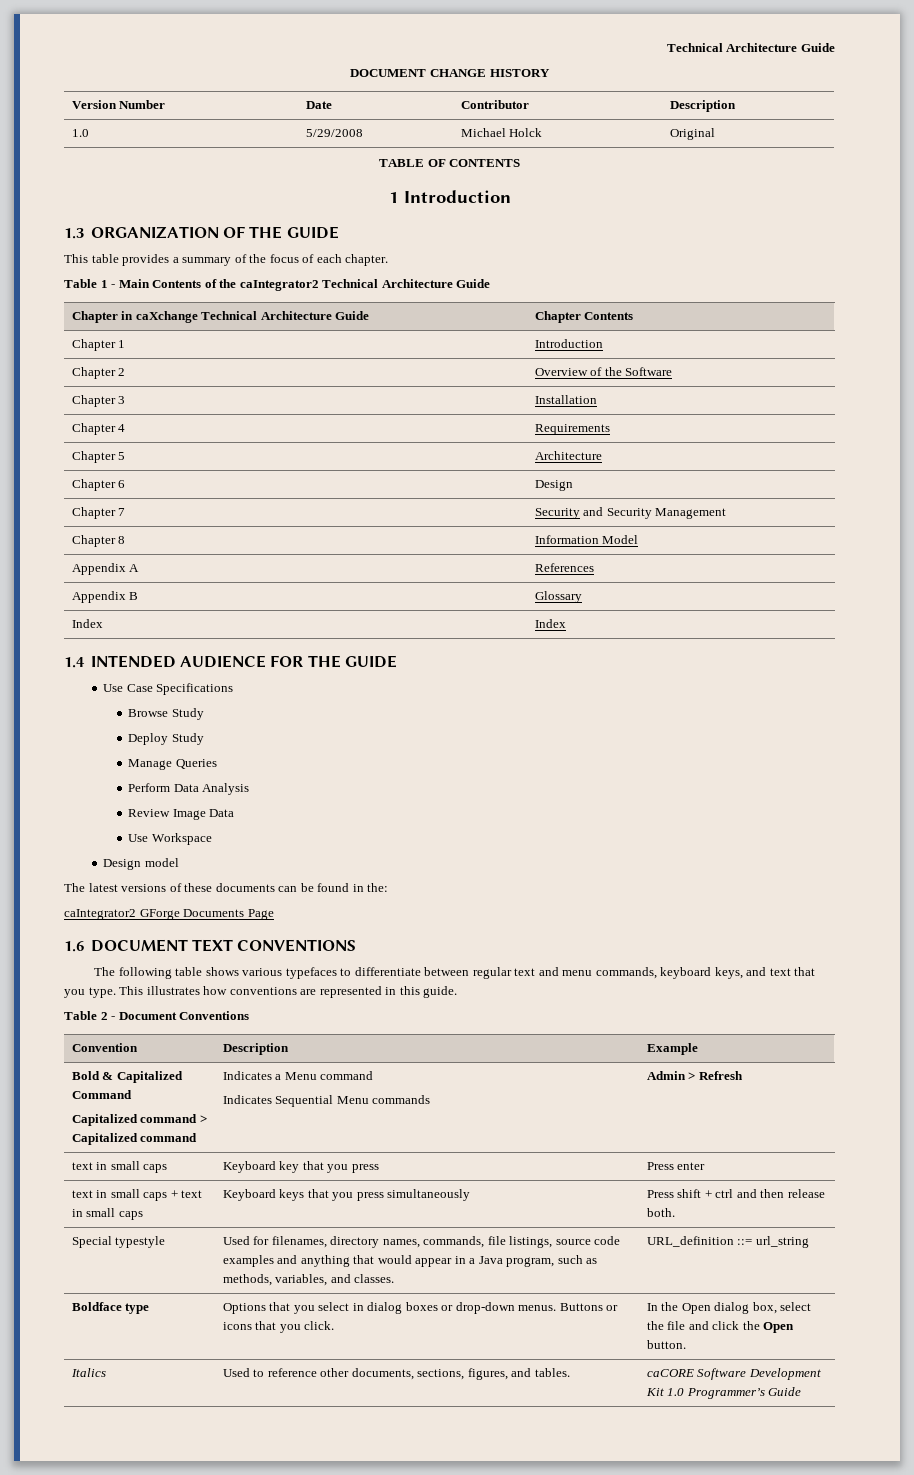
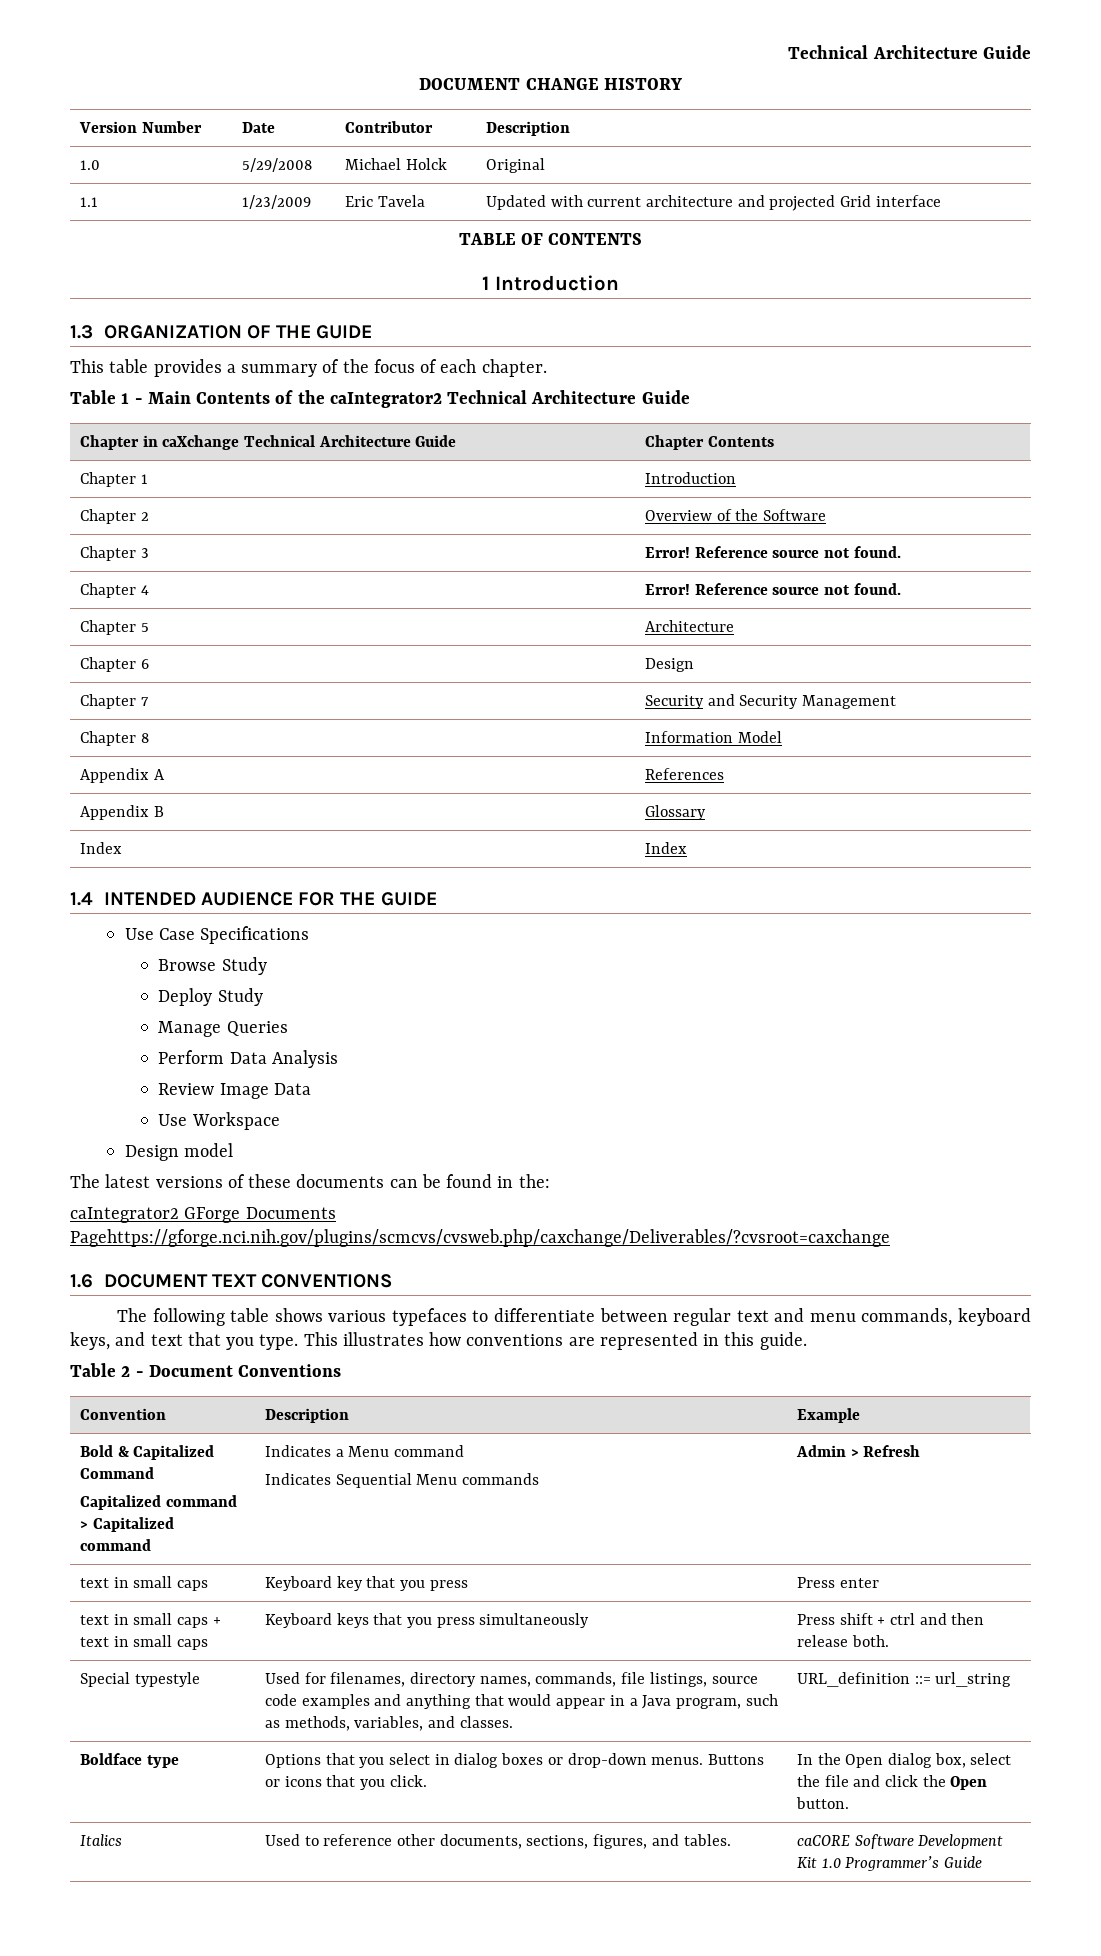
(715, 134) none -> [79,197,98,207] [241,195,311,209] [344,195,425,207] [485,195,941,211] // 1.1 | 1/23/2009 | Eric Tavela | Updated with current architecture and projected Grid interface
[534,395,597,404] [71,423,126,435] [534,424,610,435] Installation // Chapter 4 | Requirements -> [644,546,901,558] [79,583,149,598] [644,583,901,595] Error! Reference source not found. // Chapter 4 | Error! Reference source not found.
[247,909,274,920] Page -> [70,1229,890,1247] Pagehttps://gforge.nci.nih.gov/plugins/scmcvs/cvsweb.php/caxchange/Deliverables/?cvsroot=caxchange

